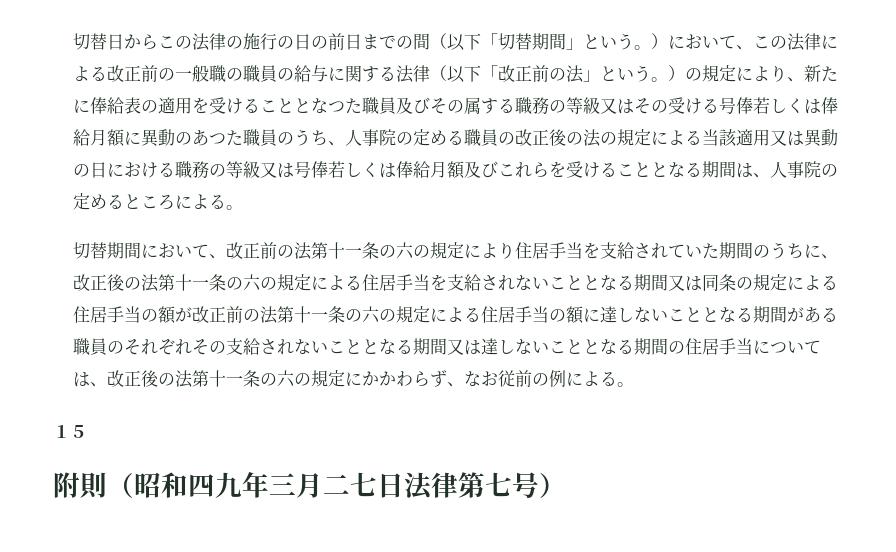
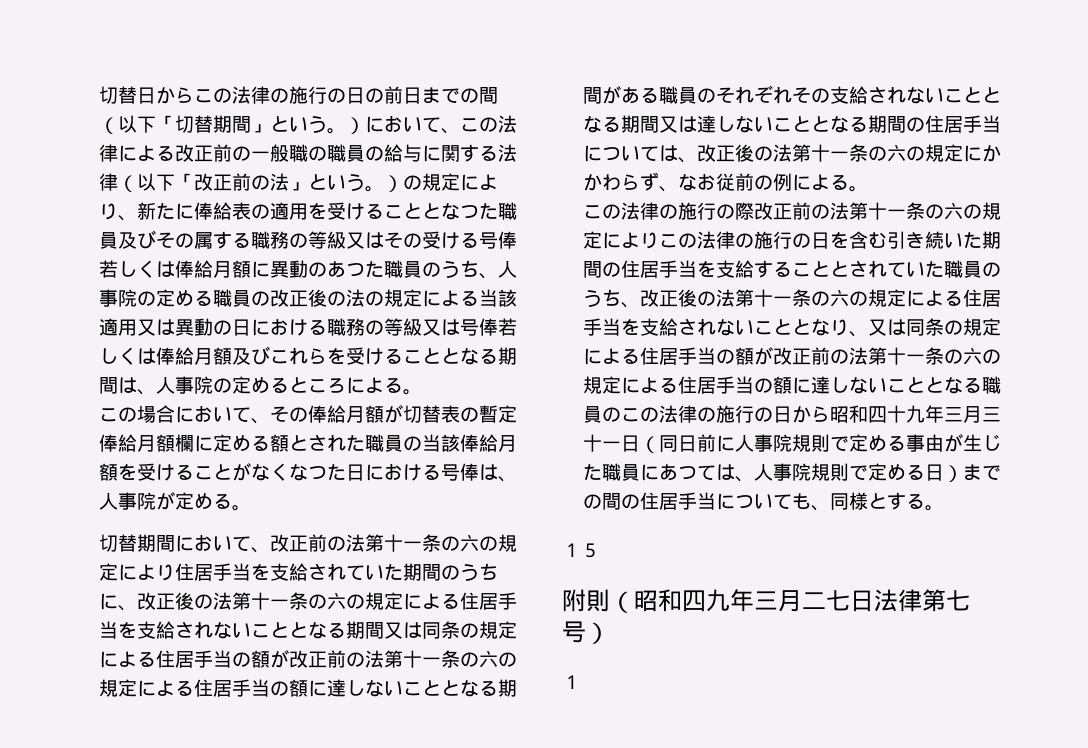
(244, 207) none -> [99,405,518,424] [99,434,518,452] [99,463,518,482] [99,492,252,511] // この場合において、その俸給月額が切替表の暫定俸給月額欄に定める額とされた職員の当該俸給月額を受けることがなくなつた日における号俸は、人事院が定める。
(635, 384) none -> [583,202,1002,220] [583,231,1002,249] [583,260,1002,278] [583,289,1002,308] [583,318,1002,337] [583,347,1002,365] [583,376,1002,394] [583,405,1002,423] [583,434,1002,453] [583,463,1002,482] [583,492,945,511] // この法律の施行の際改正前の法第十一条の六の規定によりこの法律の施行の日を含む引き続いた期間の住居手当を支給することとされていた職員のうち、改正後の法第十一条の六の規定による住居手当を支給されないこととなり、又は同条の規定による住居手当の額が改正前の法第十一条の六の規定による住居手当の額に達しないこととなる職員のこの法律の施行の日から昭和四十九年三月三十一日（同日前に人事院規則で定める事由が生じた職員にあつては、人事院規則で定める日）までの間の住居手当についても、同様とする。
(566, 485) none -> [562,675,581,689] // １

